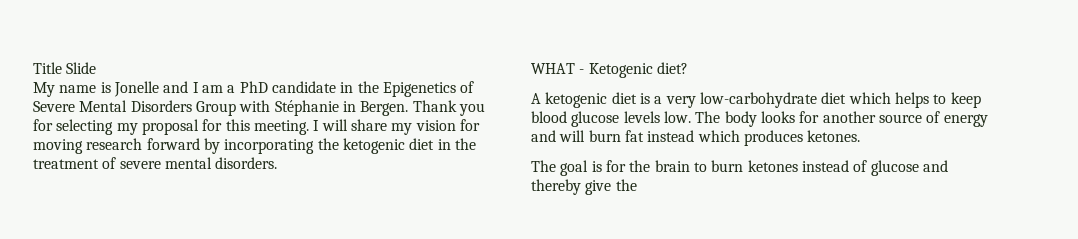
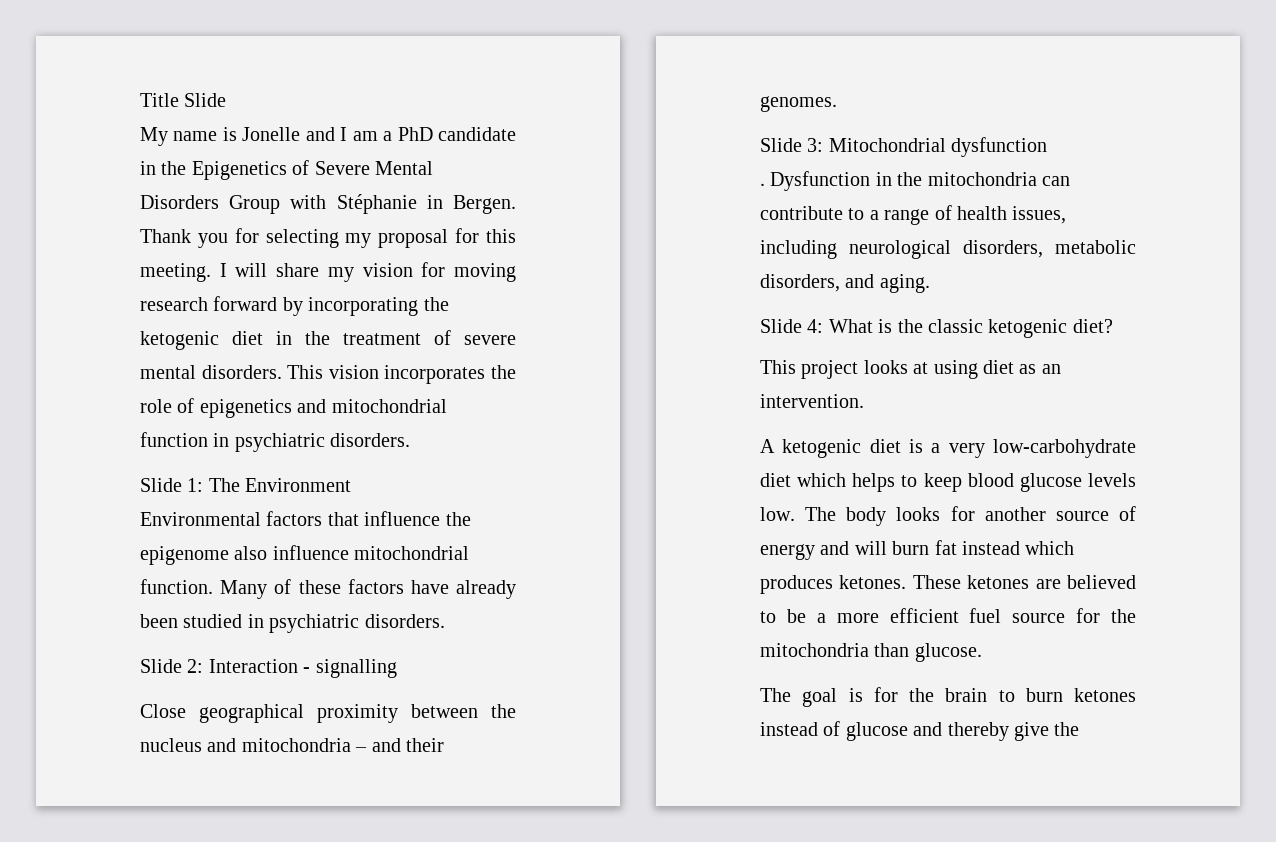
[531,62,688,78] // WHAT - Ketogenic diet? -> [287,365,516,384] [140,398,447,418] [140,432,411,452] [140,478,352,492] [140,511,471,526] [140,545,470,565] [140,579,516,599] [140,614,445,633] [140,659,397,678] [140,704,516,723] [140,738,444,752] [760,96,837,112] [760,137,1048,157] [760,171,1070,191] [760,205,1067,225] [760,240,1136,259] [760,274,930,293] [760,319,1113,338] [760,360,1061,379] [760,394,864,408] This vision incorporates the role of epigenetics and mitochondrial function in psychiatric disorders. // Slide 1: The Environment // Environmental factors that influence the epigenome also influence mitochondrial function. Many of these factors have already been studied in psychiatric disorders. // Slide 2: Interaction - signalling // Close geographical proximity between the nucleus and mitochondria – and their genomes. // Slide 3: Mitochondrial dysfunction // . Dysfunction in the mitochondria can contribute to a range of health issues, including neurological disorders, metabolic disorders, and aging. // Slide 4: What is the classic ketogenic diet? // This project looks at using diet as an intervention.
(861, 136) none -> [912,575,1136,589] [760,608,1136,623] [760,643,982,662] These ketones are believed to be a more efficient fuel source for the mitochondria than glucose.

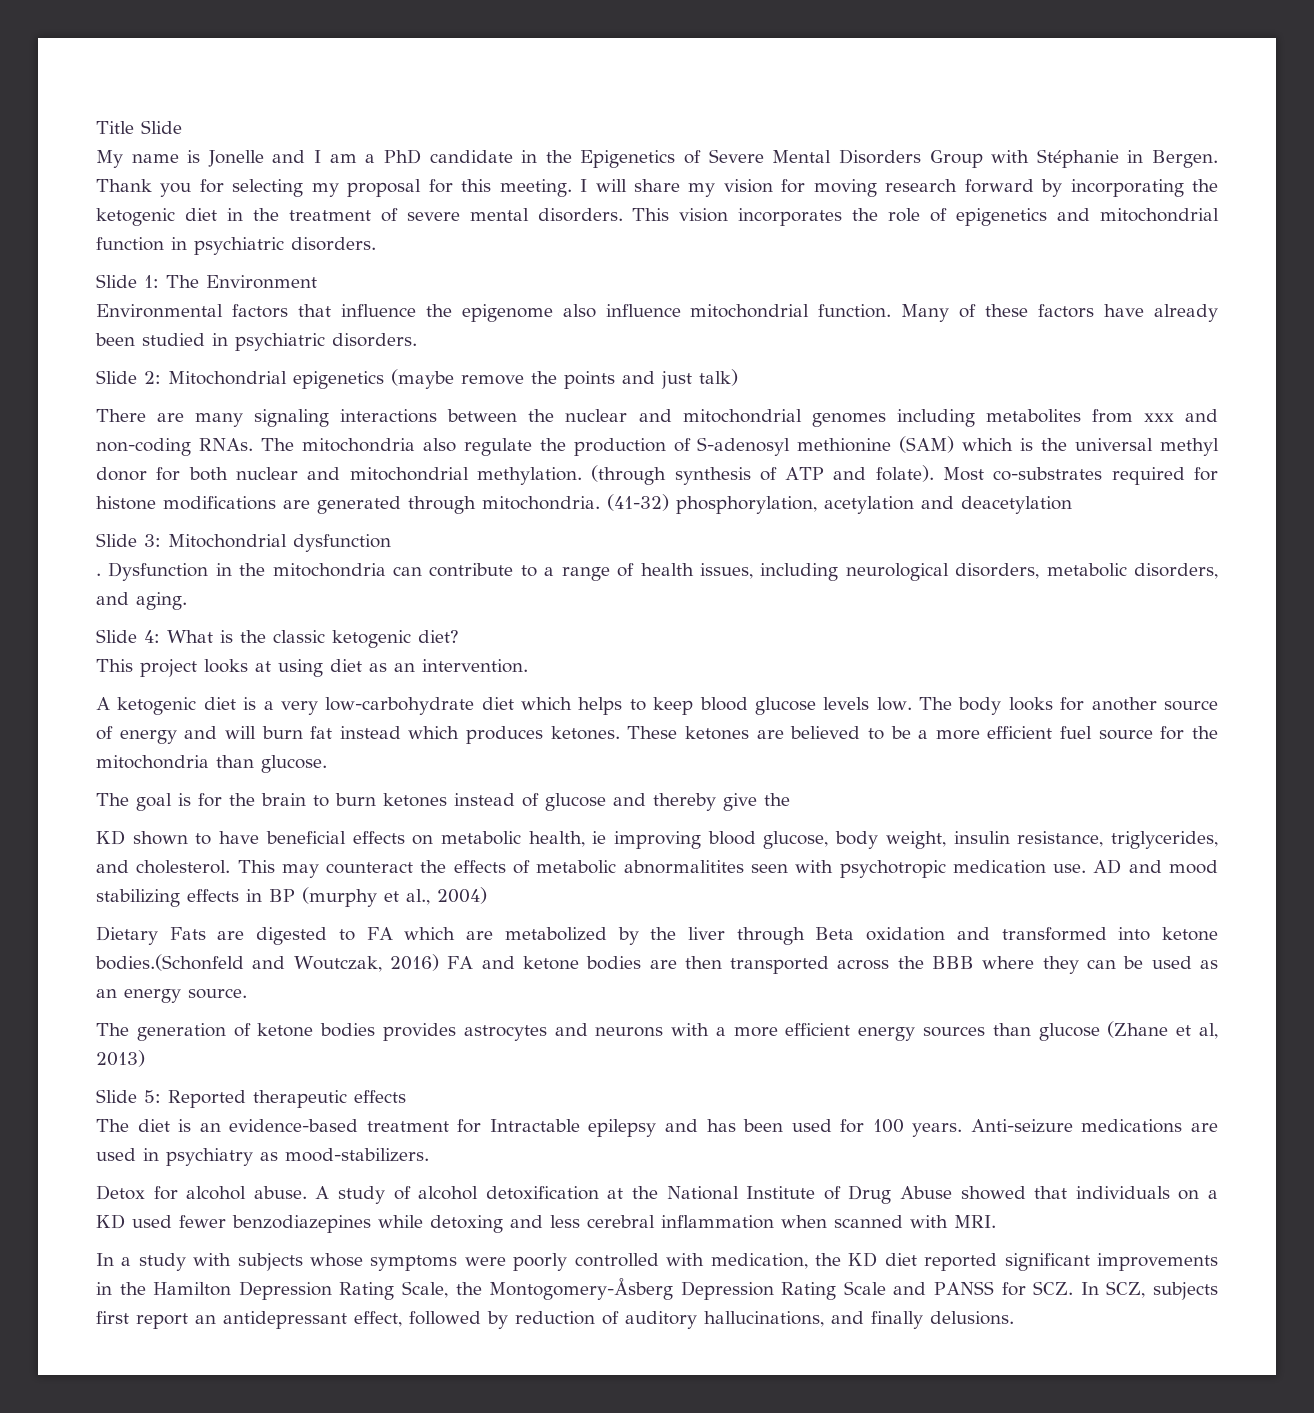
[208,659,397,678] [140,704,516,723] [140,738,444,752] [760,96,837,112] Interaction - signalling // Close geographical proximity between the nucleus and mitochondria – and their genomes. -> [168,369,738,389] [96,409,1219,427] [96,436,1219,456] [96,465,1218,485] [96,494,1072,514] Mitochondrial epigenetics (maybe remove the points and just talk) // There are many signaling interactions between the nuclear and mitochondrial genomes including metabolites from xxx and non-coding RNAs. The mitochondria also regulate the production of S-adenosyl methionine (SAM) which is the universal methyl donor for both nuclear and mitochondrial methylation. (through synthesis of ATP and folate). Most co-substrates required for histone modifications are generated through mitochondria. (41-32) phosphorylation, acetylation and deacetylation
(1080, 729) none -> [96,830,1219,849] [96,859,1218,878] [96,887,487,907] [96,926,1219,945] [95,954,1219,974] [96,988,247,1003] [96,1021,1218,1041] [96,1050,145,1067] [96,1089,406,1108] [96,1119,1218,1137] [96,1148,429,1166] [96,1185,1218,1204] [96,1214,996,1233] [96,1252,1218,1271] [96,1278,1219,1300] [96,1311,1014,1329] // KD shown to have beneficial effects on metabolic health, ie improving blood glucose, body weight, insulin resistance, triglycerides, and cholesterol. This may counteract the effects of metabolic abnormalitites seen with psychotropic medication use. AD and mood stabilizing effects in BP (murphy et al., 2004) // Dietary Fats are digested to FA which are metabolized by the liver through Beta oxidation and transformed into ketone bodies.(Schonfeld and Woutczak, 2016) FA and ketone bodies are then transported across the BBB where they can be used as an energy source. // The generation of ketone bodies provides astrocytes and neurons with a more efficient energy sources than glucose (Zhane et al, 2013) // Slide 5: Reported therapeutic effects // The diet is an evidence-based treatment for Intractable epilepsy and has been used for 100 years. Anti-seizure medications are used in psychiatry as mood-stabilizers. // Detox for alcohol abuse. A study of alcohol detoxification at the National Institute of Drug Abuse showed that individuals on a KD used fewer benzodiazepines while detoxing and less cerebral inflammation when scanned with MRI. // In a study with subjects whose symptoms were poorly controlled with medication, the KD diet reported significant improvements in the Hamilton Depression Rating Scale, the Montogomery-Åsberg Depression Rating Scale and PANSS for SCZ. In SCZ, subjects first report an antidepressant effect, followed by reduction of auditory hallucinations, and finally delusions.

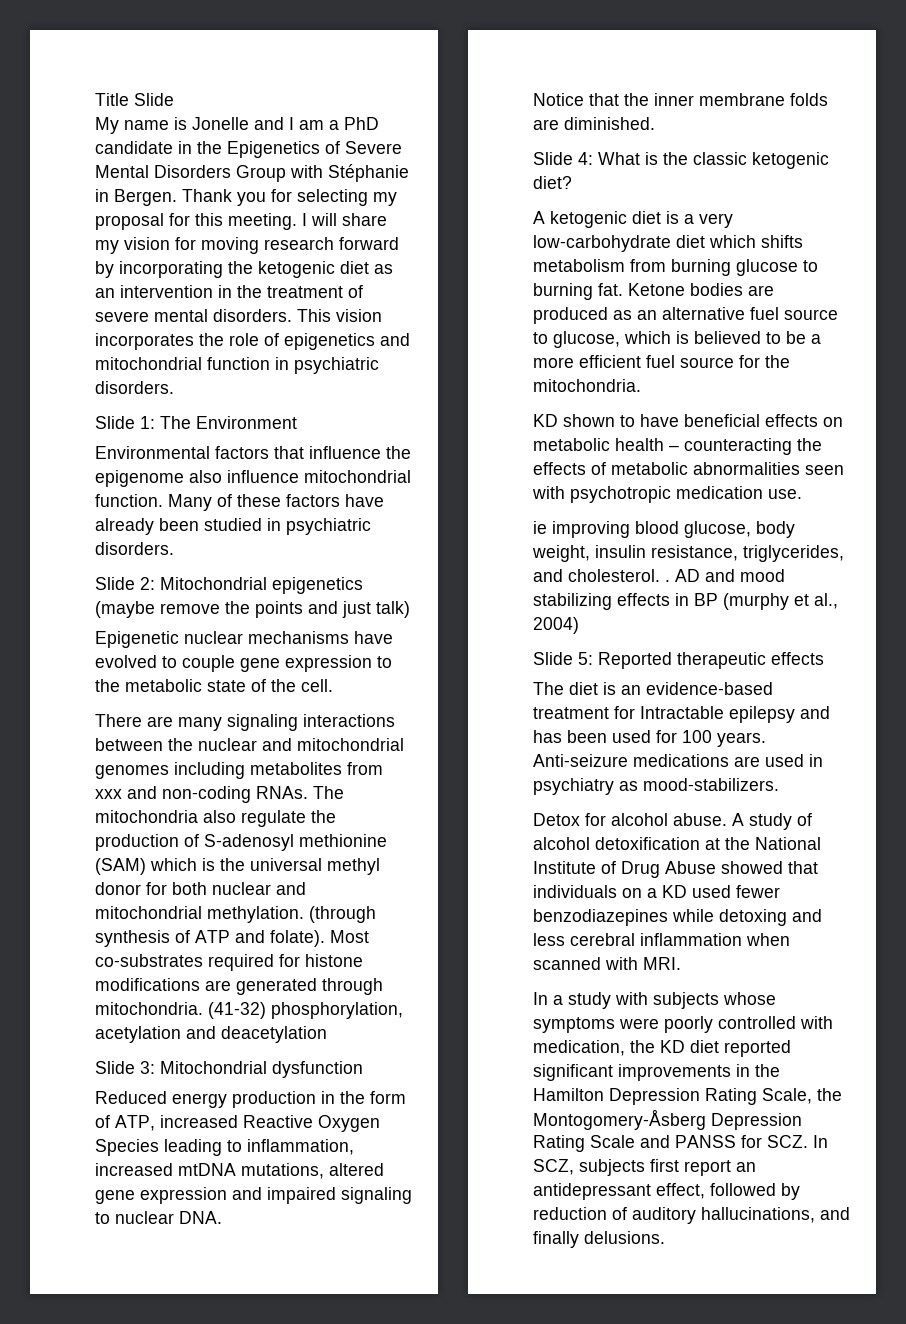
(217, 214) none -> [374,264,393,274] [95,285,213,298] as an intervention
(738, 377) none -> [95,631,393,648] [95,655,392,672] [95,679,333,692] // Epigenetic nuclear mechanisms have evolved to couple gene expression to the metabolic state of the cell.
[96,562,1218,581] [96,592,187,610] . Dysfunction in the mitochondria can contribute to a range of health issues, including neurological disorders, metabolic disorders, and aging. -> [95,1091,406,1108] [95,1115,380,1132] [95,1139,354,1156] [95,1163,384,1179] [95,1187,412,1204] [95,1211,222,1224] [533,93,828,106] [533,117,655,130] Reduced energy production in the form of ATP, increased Reactive Oxygen Species leading to inflammation, increased mtDNA mutations, altered gene expression and impaired signaling to nuclear DNA. // Notice that the inner membrane folds are diminished.
[96,659,528,677] // This project looks at using diet as an intervention. -> (572, 182) none
[578,697,1219,715] [96,726,784,744] helps to keep blood glucose levels low. The body looks for another source of energy and will burn fat instead which produces ketones. These ketones are -> [761,235,803,248] [533,259,818,276] [533,283,774,300] [533,307,838,324] [533,331,689,348] shifts metabolism from burning glucose to burning fat. Ketone bodies are produced as an alternative fuel source to glucose, which is
[96,755,327,773] [96,793,790,811] mitochondria than glucose. // The goal is for the brain to burn ketones instead of glucose and thereby give the -> [533,379,641,392] mitochondria.
[528,831,585,847] health, -> [615,438,822,455] [533,462,844,475] [532,486,802,503] health – counteracting the effects of metabolic abnormalities seen with psychotropic medication use. //
[237,860,1087,878] This may counteract the effects of metabolic abnormalitites seen with psychotropic medication use. -> [665,580,670,582] .
[96,926,1219,945] [95,954,1219,974] [96,988,247,1003] [96,1021,1218,1041] [96,1050,145,1067] // Dietary Fats are digested to FA which are metabolized by the liver through Beta oxidation and transformed into ketone bodies.(Schonfeld and Woutczak, 2016) FA and ketone bodies are then transported across the BBB where they can be used as an energy source. // The generation of ketone bodies provides astrocytes and neurons with a more efficient energy sources than glucose (Zhane et al, 2013) -> (579, 625) none

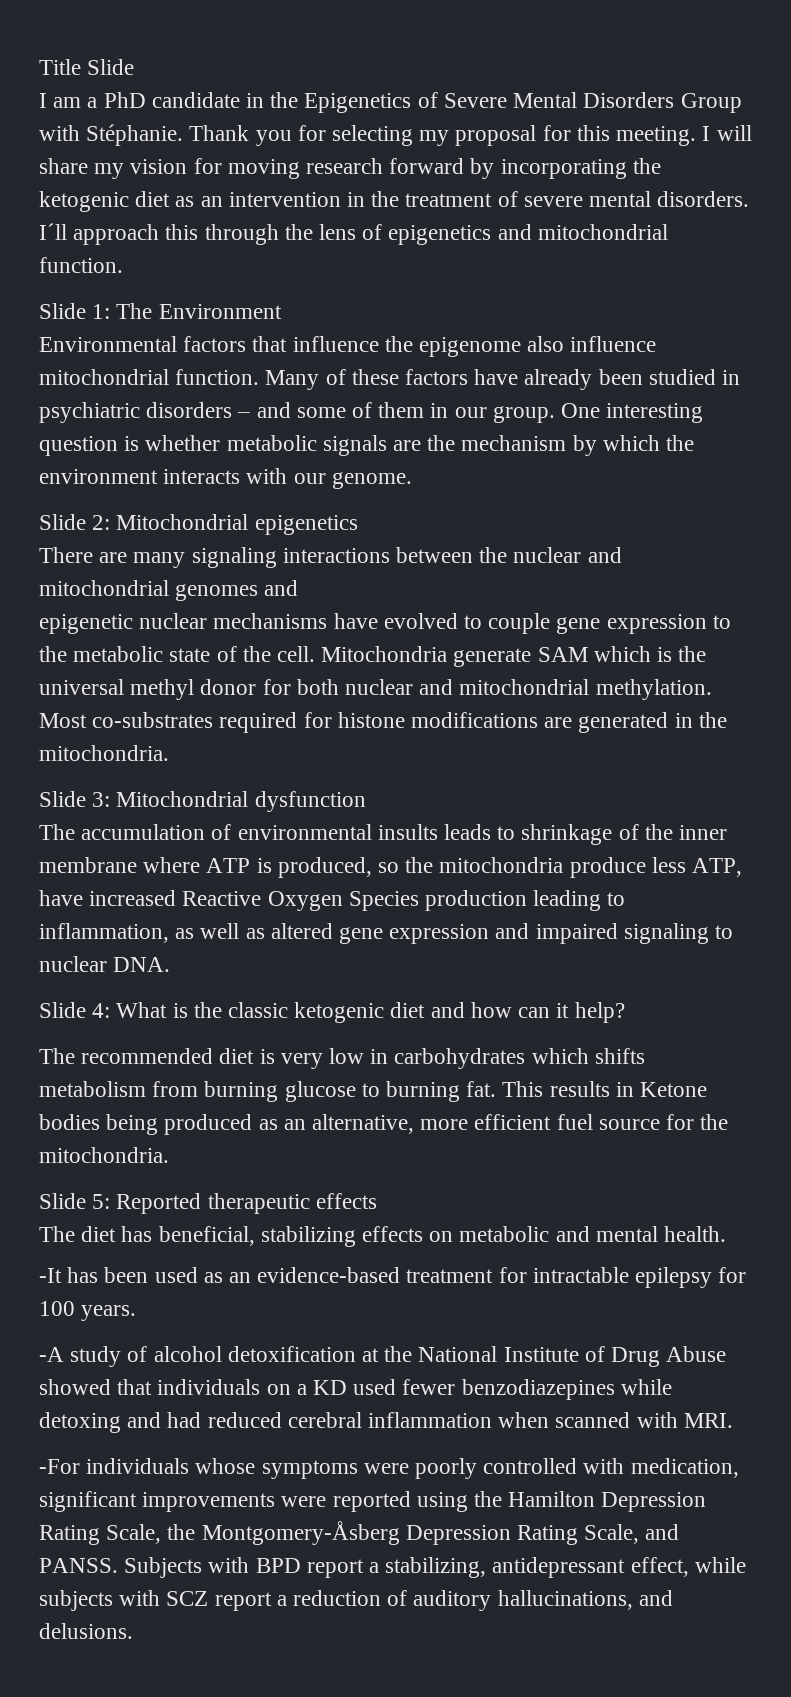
[95,117,284,134] My name is Jonelle and -> (135, 67) none
[328,164,409,182] [95,189,177,206] Stéphanie in Bergen. -> [86,124,184,146] Stéphanie.
[297,309,382,322] [95,333,410,350] [95,357,379,374] [95,381,174,394] This vision incorporates the role of epigenetics and mitochondrial function in psychiatric disorders. -> [39,223,668,245] [39,257,123,273] I´ll approach this through the lens of epigenetics and mitochondrial function.
[95,542,174,555] [95,577,363,594] [95,601,410,618] [95,631,179,648] disorders. // Slide 2: Mitochondrial epigenetics (maybe remove the points and just talk) // Epigenetic -> [146,402,704,423] [39,435,695,456] [39,468,412,489] [39,514,358,535] [39,547,622,568] [39,580,299,601] [39,614,133,634] disorders – and some of them in our group. One interesting question is whether metabolic signals are the mechanism by which the environment interacts with our genome. // Slide 2: Mitochondrial epigenetics // There are many signaling interactions between the nuclear and mitochondrial genomes and // epigenetic
[95,714,395,731] [95,738,404,751] [95,762,383,779] [95,786,344,803] [95,810,336,827] [95,834,387,851] [95,858,146,875] // There are many signaling interactions between the nuclear and mitochondrial genomes including metabolites from xxx and non-coding RNAs. The mitochondria also regulate the production of S-adenosyl methionine (SAM) -> [321,646,588,667] Mitochondria generate SAM
[309,906,376,923] [95,930,325,947] (through synthesis of ATP and folate). -> (712, 689) none
[322,978,383,995] [95,1002,403,1019] [95,1026,327,1043] through mitochondria. (41-32) phosphorylation, acetylation and deacetylation -> [674,712,727,728] [39,745,169,761] in the mitochondria.
[95,1091,406,1108] [95,1115,155,1131] Reduced energy production in the form of ATP, -> [39,824,728,845] [39,857,743,878] [39,890,83,906] The accumulation of environmental insults leads to shrinkage of the inner membrane where ATP is produced, so the mitochondria produce less ATP, have
(159, 1147) none -> [425,890,528,911] production
[95,1163,324,1179] increased mtDNA mutations, -> [175,923,265,939] as well as
[533,93,828,106] [533,117,655,130] // Notice that the inner membrane folds are diminished. -> (171, 964) none
[533,176,572,189] [533,211,733,228] [533,235,705,252] diet? // A ketogenic diet is a very low-carbohydrate diet -> [390,1002,625,1023] [39,1048,526,1069] diet and how can it help? // The recommended diet is very low in carbohydrates
(623, 289) none -> [502,1081,634,1097] This results in
[748,285,774,296] are -> [106,1114,159,1135] being
[662,307,838,320] [533,331,821,348] alternative fuel source to glucose, which is believed to be a -> [312,1114,415,1134] alternative,
[533,414,843,427] [533,438,822,455] [533,462,844,475] [532,486,802,503] [533,521,795,538] [532,545,844,562] [533,569,785,582] [533,593,838,610] [533,617,579,634] // KD shown to have beneficial effects on metabolic health – counteracting the effects of metabolic abnormalities seen with psychotropic medication use. // ie improving blood glucose, body weight, insulin resistance, triglycerides, and cholesterol. . AD and mood stabilizing effects in BP (murphy et al., 2004) -> (169, 1155) none
[603,682,773,695] [533,706,830,723] [533,730,766,747] [533,754,823,767] [533,778,779,795] [533,813,744,826] is an evidence-based treatment for Intractable epilepsy and has been used for 100 years. Anti-seizure medications are used in psychiatry as mood-stabilizers. // Detox for alcohol abuse. A -> [121,1226,727,1247] [39,1267,747,1288] [39,1301,137,1321] [39,1347,64,1362] has beneficial, stabilizing effects on metabolic and mental health. // -It has been used as an evidence-based treatment for intractable epilepsy for 100 years. // -A
[533,933,565,946] less -> [167,1412,282,1428] had reduced
[533,992,719,1009] In a study with subjects -> [39,1458,190,1474] -For individuals
[630,1040,791,1057] [533,1064,750,1081] the KD diet reported significant improvements in -> [39,1491,468,1512] significant improvements were reported using
[533,1109,802,1130] [533,1135,828,1152] [533,1159,756,1176] [533,1183,800,1200] Montogomery-Åsberg Depression Rating Scale and PANSS for SCZ. In SCZ, subjects first report an antidepressant effect, followed by -> [201,1521,680,1545] [39,1557,746,1578] [39,1590,287,1611] Montgomery-Åsberg Depression Rating Scale, and PANSS. Subjects with BPD report a stabilizing, antidepressant effect, while subjects with SCZ report a
[533,1231,579,1248] finally -> (673, 1598) none

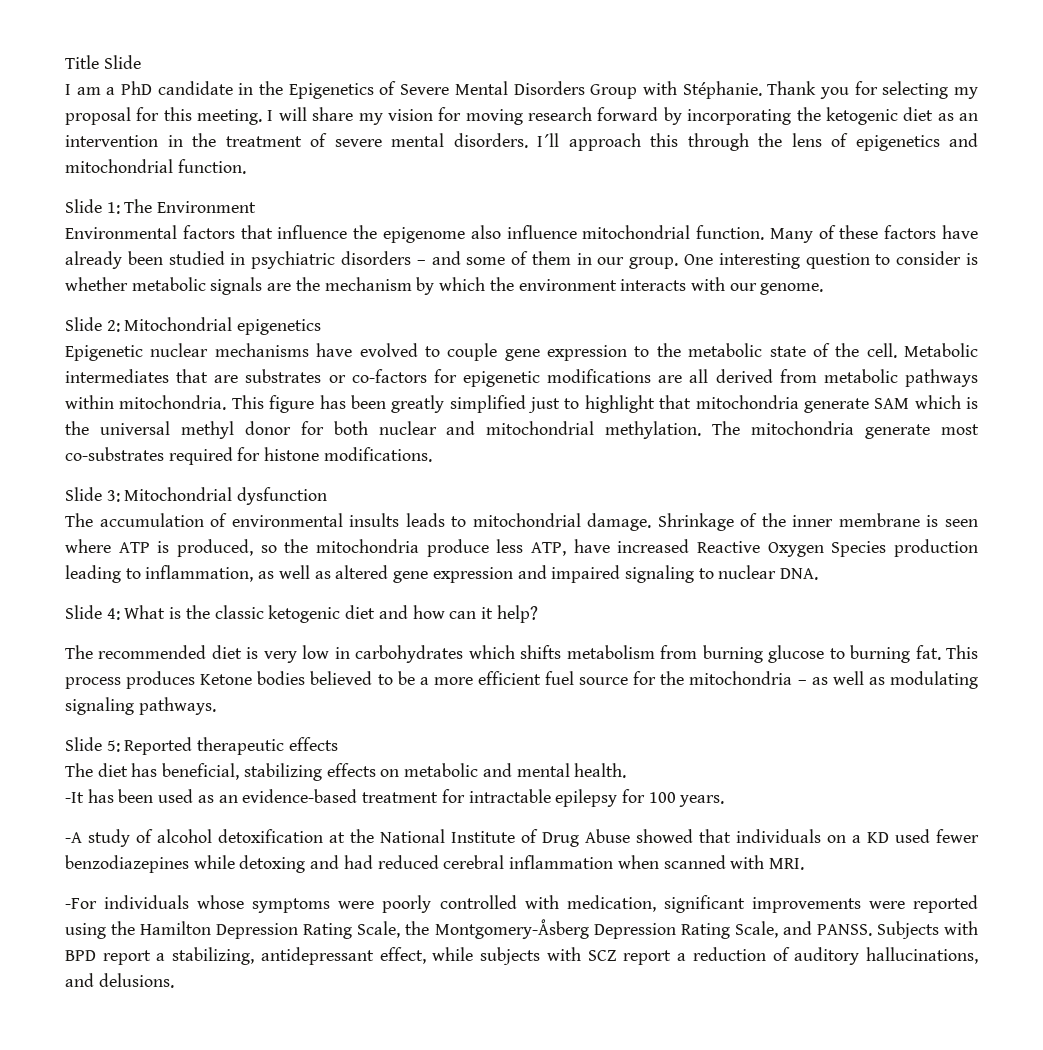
(118, 446) none -> [875,251,962,265] to consider
[39,547,622,568] [39,580,299,601] [39,614,133,634] There are many signaling interactions between the nuclear and mitochondrial genomes and // epigenetic -> [65,345,143,361] Epigenetic
[321,646,448,662] Mitochondria -> [904,343,978,357] [65,369,978,387] [65,395,799,413] Metabolic intermediates that are substrates or co-factors for epigenetic modifications are all derived from metabolic pathways within mitochondria. This figure has been greatly simplified just to highlight that mitochondria
[39,712,727,733] [39,745,169,761] Most co-substrates required for histone modifications are generated in the mitochondria. -> [712,421,979,439] [65,447,432,465] The mitochondria generate most co-substrates required for histone modifications.
[521,824,613,845] shrinkage -> [472,513,734,531] mitochondrial damage. Shrinkage
(137, 865) none -> [926,515,978,527] is seen
[549,1081,708,1097] [39,1114,415,1135] results in Ketone bodies being produced as an alternative, -> [65,671,429,689] process produces Ketone bodies believed to be a
[39,1147,169,1163] mitochondria. -> [689,671,978,689] [65,697,216,715] mitochondria – as well as modulating signaling pathways.

